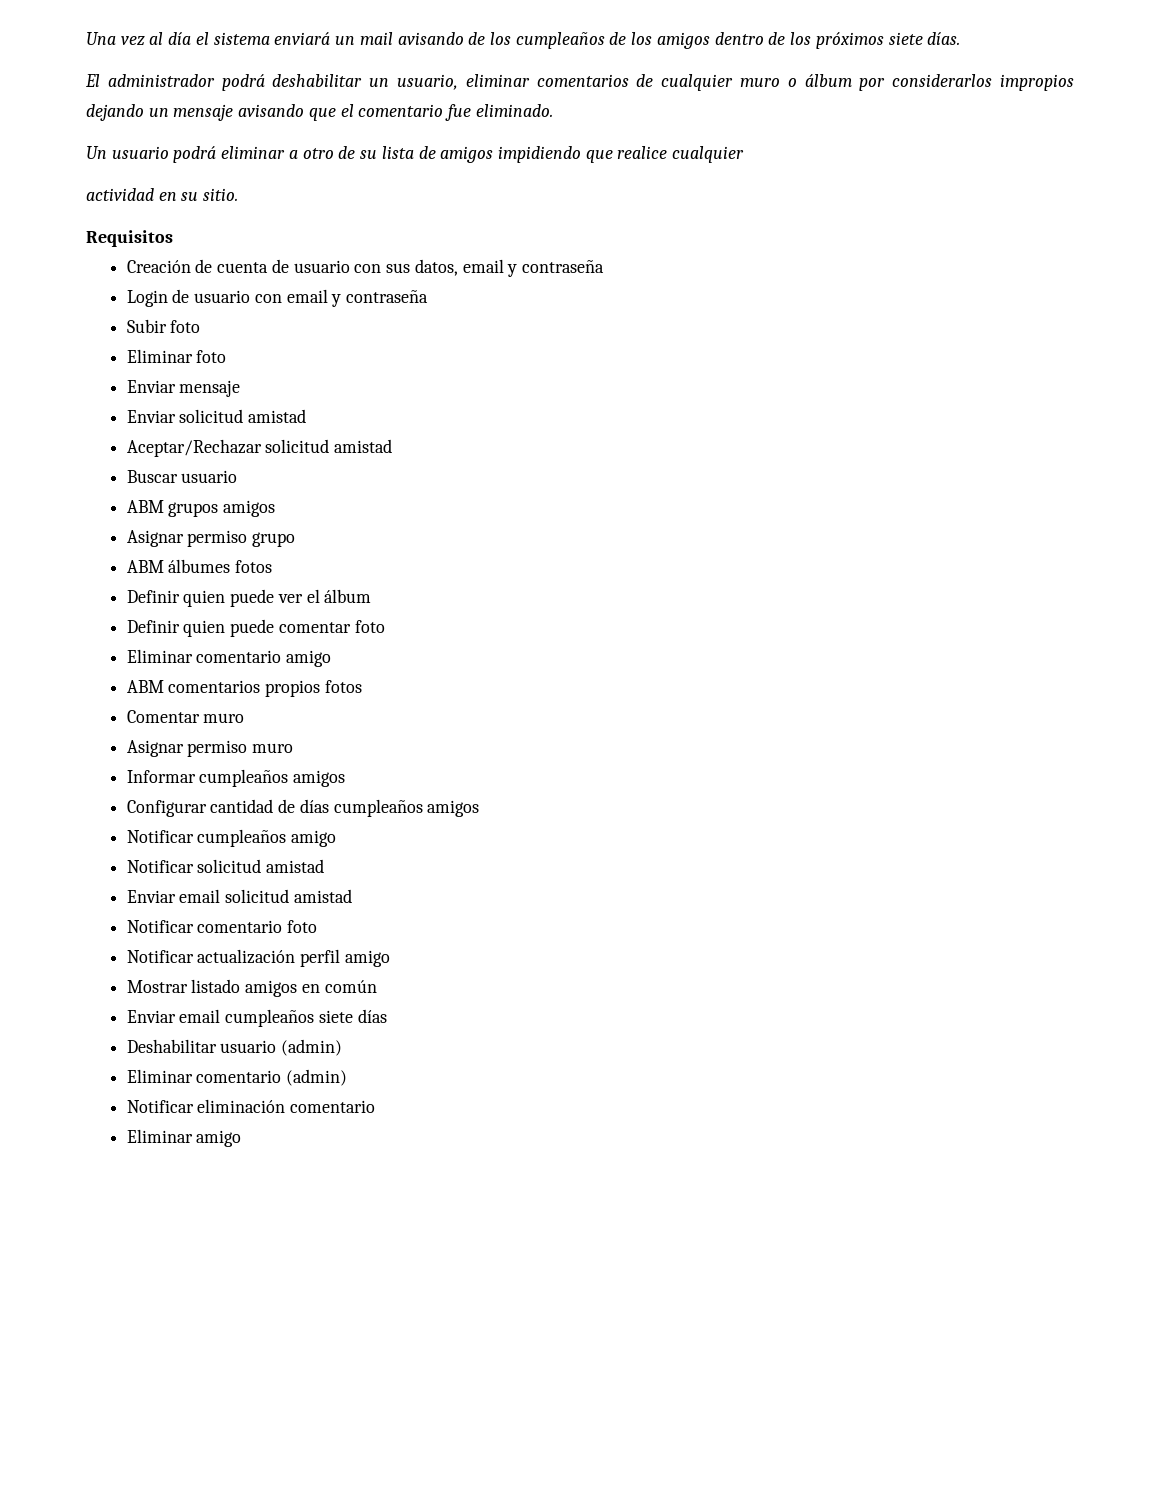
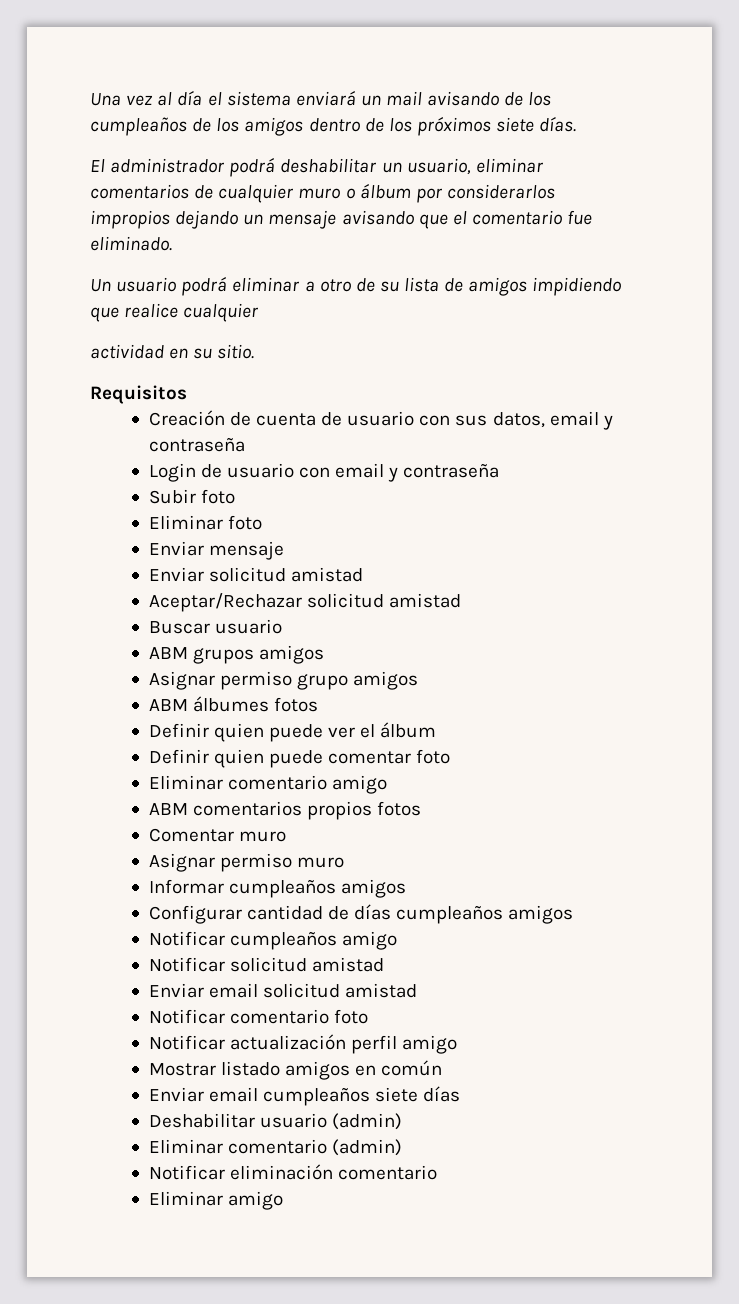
(296, 539) none -> [353,671,419,690] amigos

